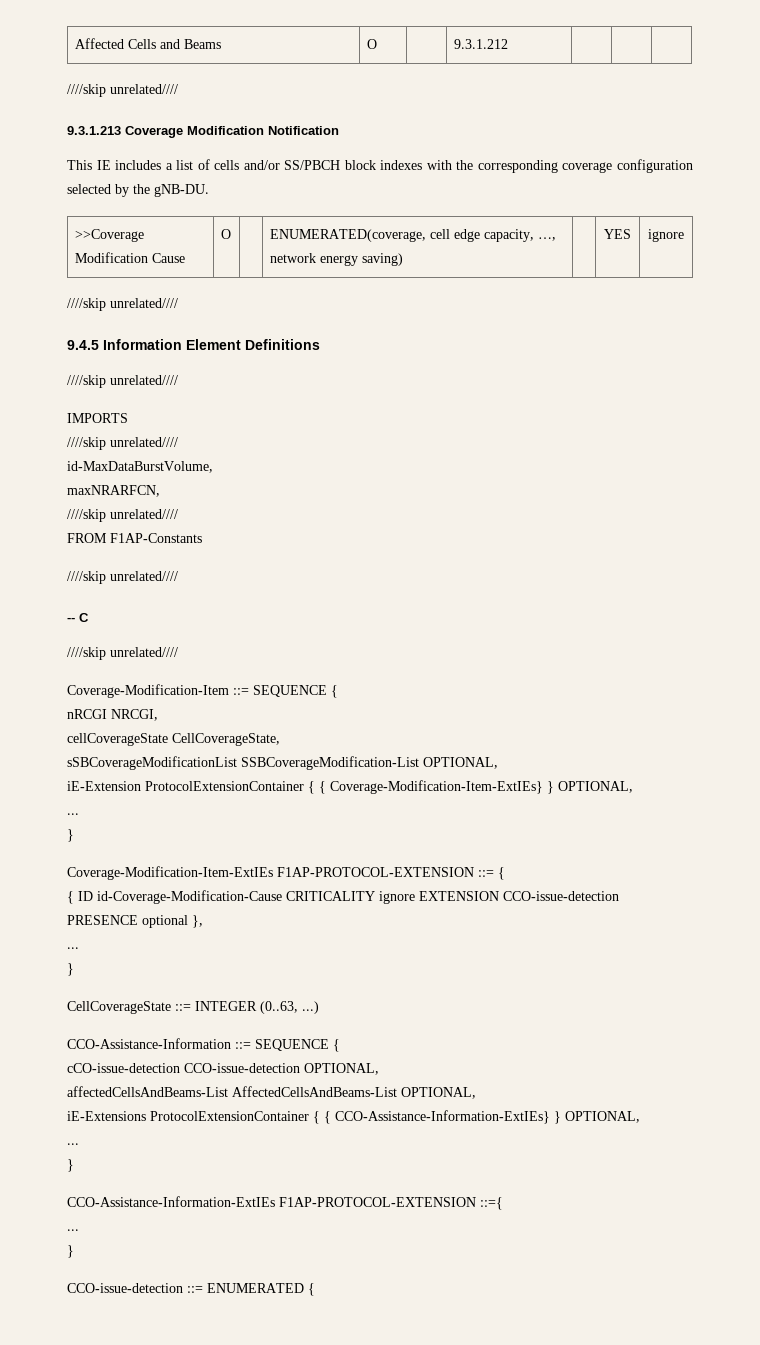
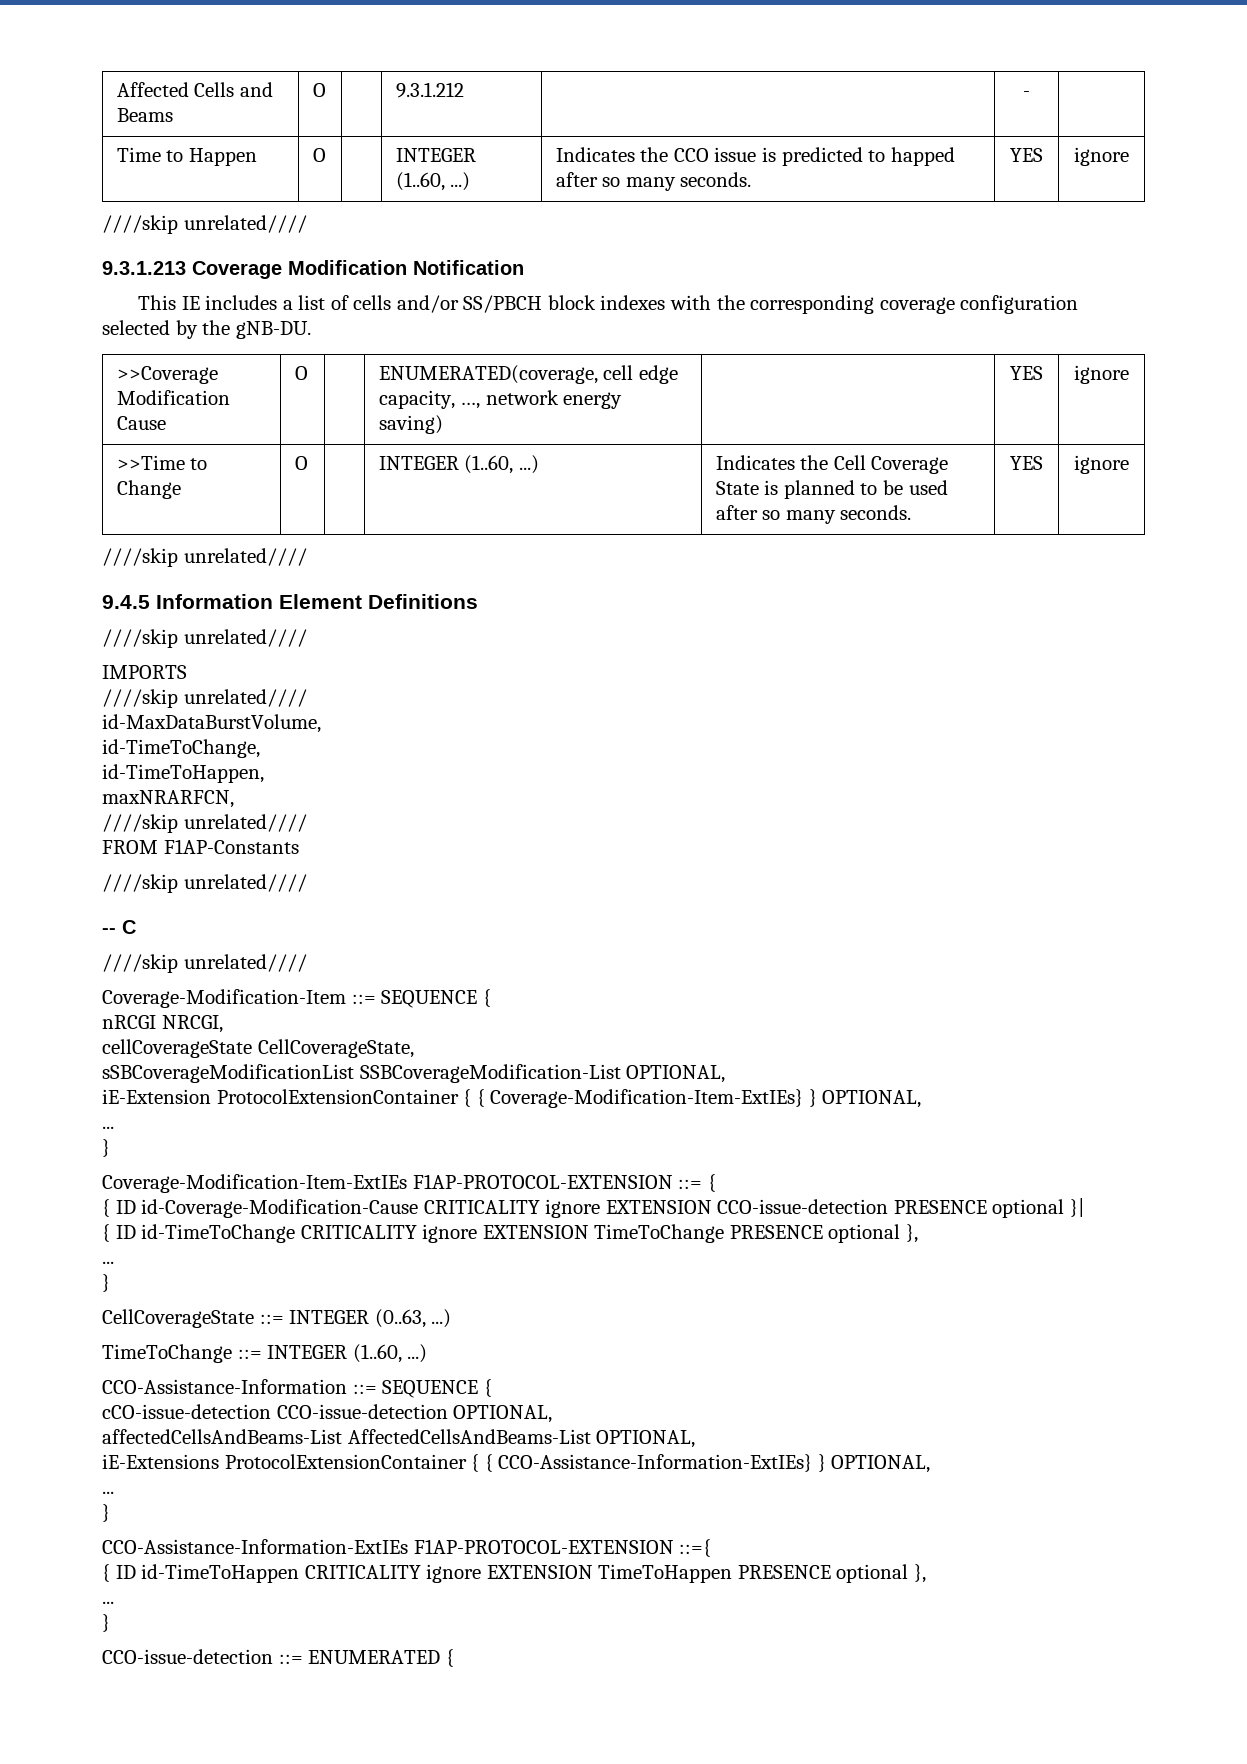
(508, 44) | -> [1023,91,1030,97] [116,147,257,166] [312,148,326,162] [395,148,476,162] [395,172,471,191] [555,147,955,166] [555,172,752,191] [1010,148,1043,162] [1074,147,1129,166] - | // Time to Happen | O | | INTEGER (1..60, ...) | Indicates the CCO issue is predicted to happed after so many seconds. | YES | ignore
(684, 235) none -> [116,455,208,470] [116,480,181,499] [294,456,308,470] [378,455,539,474] [715,455,949,474] [715,480,948,499] [715,505,912,524] [1010,456,1043,470] [1074,455,1129,474] // >>Time to Change | O | | INTEGER (1..60, ...) | Indicates the Cell Coverage State is planned to be used after so many seconds. | YES | ignore
(213, 467) none -> [102,739,260,758] [102,764,264,783] // id-TimeToChange, // id-TimeToHappen,
(188, 921) none -> [1069,1198,1085,1217] [102,1224,901,1243] }| // { ID id-TimeToChange CRITICALITY ignore EXTENSION TimeToChange PRESENCE optional
(319, 1007) none -> [102,1344,428,1363] // TimeToChange ::= INTEGER (1..60, ...)
(503, 1203) none -> [102,1564,926,1583] // { ID id-TimeToHappen CRITICALITY ignore EXTENSION TimeToHappen PRESENCE optional },

